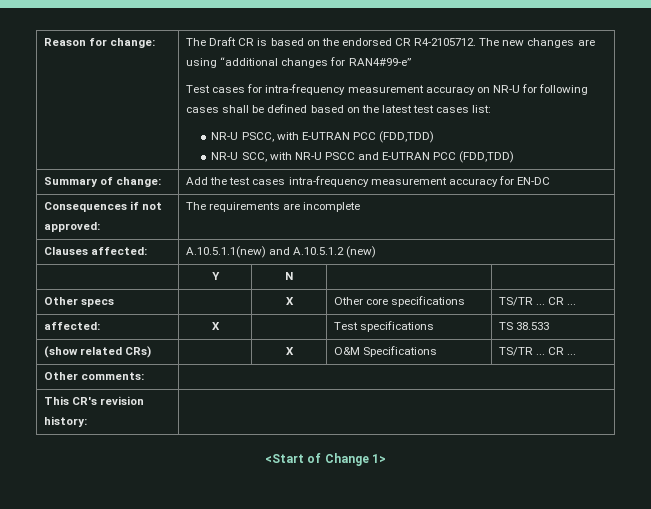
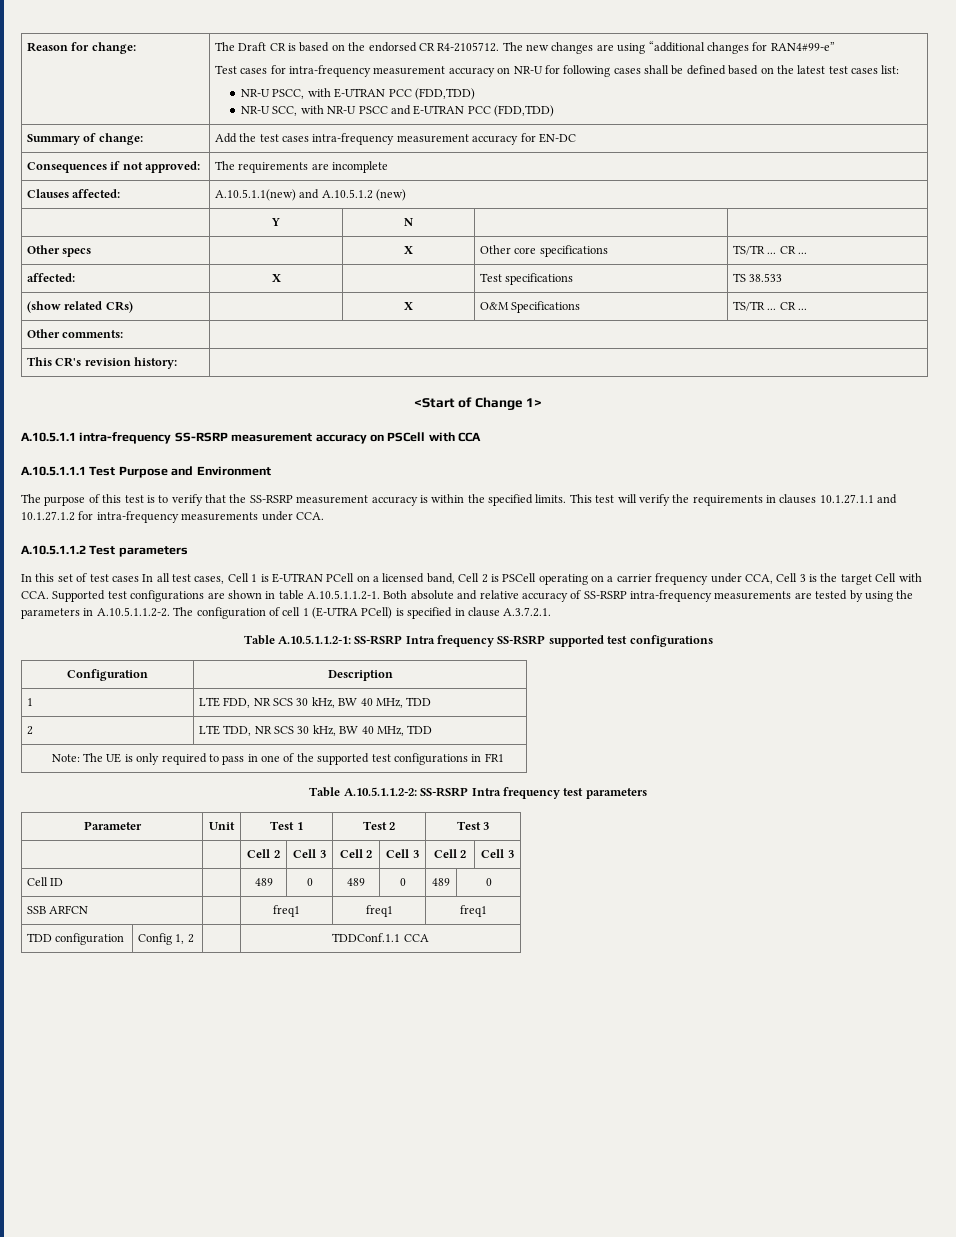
(386, 458) none -> [21,432,481,444] [21,466,271,478] [21,494,898,506] [21,511,324,523] [21,545,188,557] [21,573,922,585] [21,590,914,602] [21,607,552,619] [243,635,713,647] [67,669,148,681] [327,670,393,681] [26,698,33,706] [198,697,432,708] [26,726,33,735] [198,725,433,736] [51,753,504,765] [309,787,647,799] [83,821,142,830] [209,822,235,830] [270,821,303,830] [362,821,396,830] [456,821,490,830] [247,849,280,858] [293,849,326,858] [339,849,373,858] [386,849,419,858] [433,849,467,858] [481,849,514,858] [26,877,64,886] [254,878,273,886] [306,878,313,886] [347,878,365,886] [399,878,406,886] [432,878,450,886] [485,878,492,886] [26,905,89,914] [273,905,300,917] [365,905,393,917] [459,905,487,917] [26,933,125,945] [137,933,194,945] [332,933,429,942] // A.10.5.1.1 intra-frequency SS-RSRP measurement accuracy on PSCell with CCA // A.10.5.1.1.1 Test Purpose and Environment // The purpose of this test is to verify that the SS-RSRP measurement accuracy is within the specified limits. This test will verify the requirements in clauses 10.1.27.1.1 and 10.1.27.1.2 for intra-frequency measurements under CCA. // A.10.5.1.1.2 Test parameters // In this set of test cases In all test cases, Cell 1 is E-UTRAN PCell on a licensed band, Cell 2 is PSCell operating on a carrier frequency under CCA, Cell 3 is the target Cell with CCA. Supported test configurations are shown in table A.10.5.1.1.2-1. Both absolute and relative accuracy of SS-RSRP intra-frequency measurements are tested by using the parameters in A.10.5.1.1.2-2. The configuration of cell 1 (E-UTRA PCell) is specified in clause A.3.7.2.1. // Table A.10.5.1.1.2-1: SS-RSRP Intra frequency SS-RSRP supported test configurations // Configuration | Description // 1 | LTE FDD, NR SCS 30 kHz, BW 40 MHz, TDD // 2 | LTE TDD, NR SCS 30 kHz, BW 40 MHz, TDD // Note: The UE is only required to pass in one of the supported test configurations in FR1 // Table A.10.5.1.1.2-2: SS-RSRP Intra frequency test parameters // Parameter | Unit | Test 1 | Test 2 | Test 3 // | | Cell 2 | Cell 3 | Cell 2 | Cell 3 | Cell 2 | Cell 3 // Cell ID | | 489 | 0 | 489 | 0 | 489 | 0 // SSB ARFCN | | freq1 | freq1 | freq1 // TDD configuration | Config 1, 2 | | TDDConf.1.1 CCA

